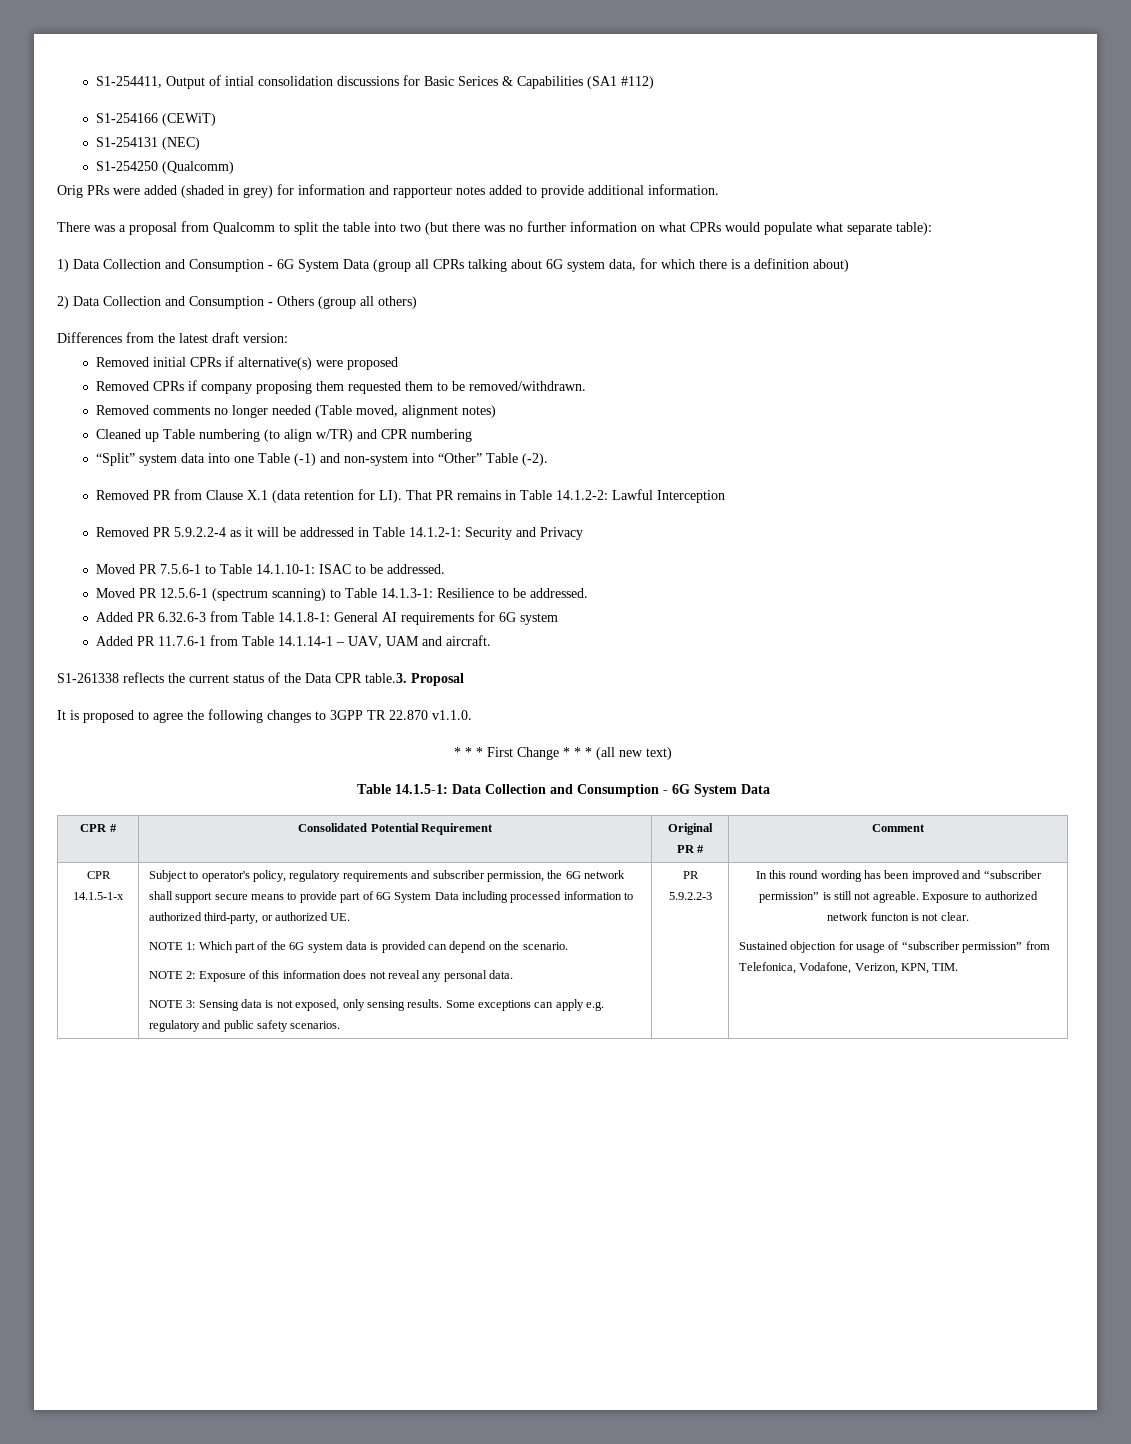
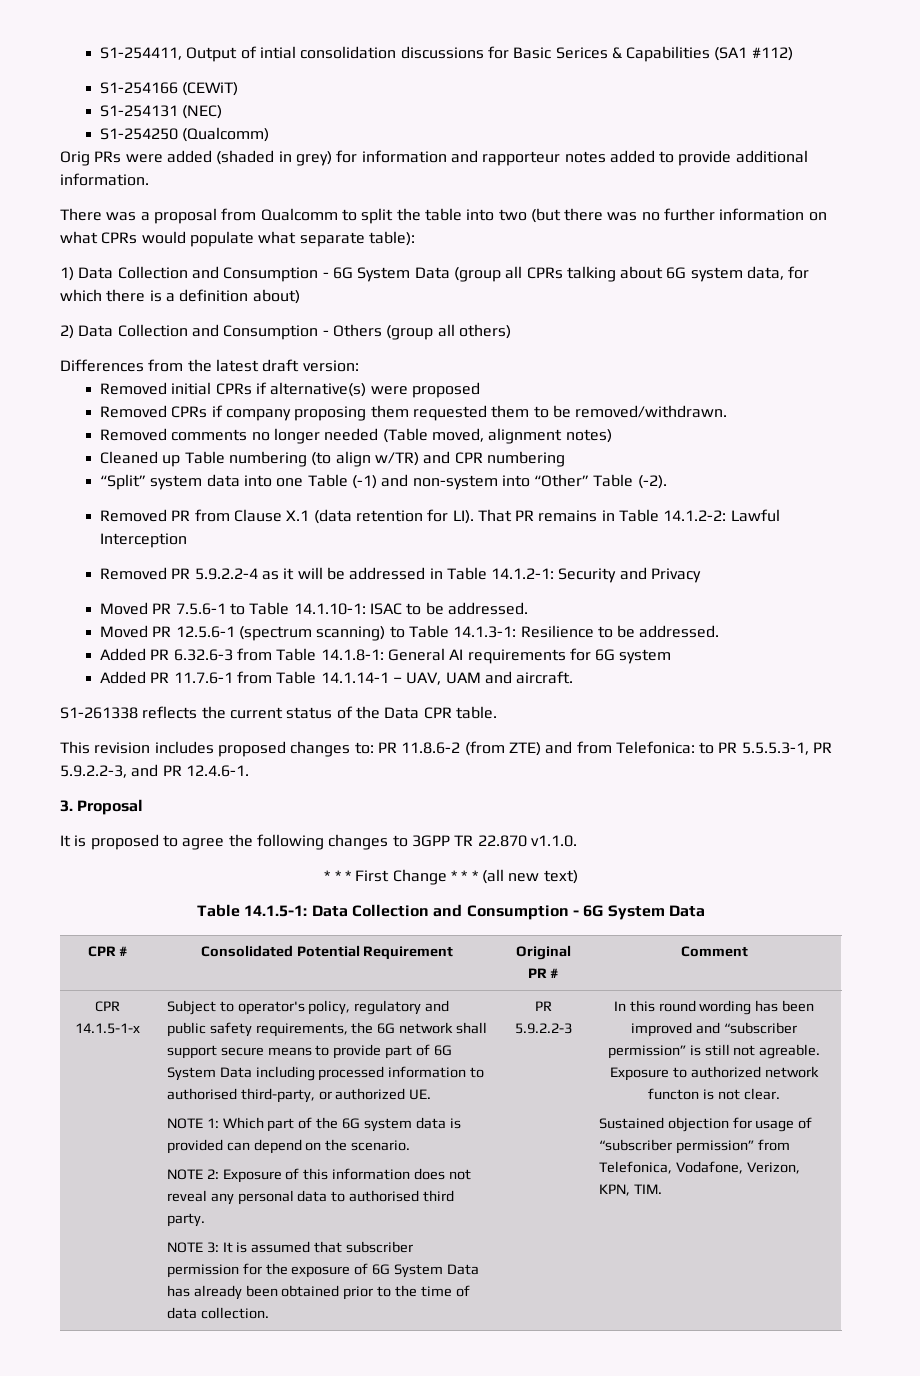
[365,673,407,683] table.3. -> [455,706,497,719] [60,741,833,757] [60,764,249,778] [60,800,73,812] table. // This revision includes proposed changes to: PR 11.8.6-2 (from ZTE) and from Telefonica: to PR 5.5.5.3-1, PR 5.9.2.2-3, and PR 12.4.6-1. // 3.
[342,870,544,882] requirements and subscriber permission, -> [425,1000,450,1012] [166,1022,348,1037] and public safety requirements,
[148,912,202,921] authorized -> [166,1088,237,1100] authorised
[489,970,514,979] [148,999,605,1011] [148,1020,341,1032] data. // NOTE 3: Sensing data is not exposed, only sensing results. Some exceptions can apply e.g. regulatory and public safety scenarios. -> [297,1190,455,1202] [166,1213,205,1227] [166,1241,414,1253] [166,1263,480,1278] [166,1285,471,1300] [166,1307,269,1319] data to authorised third party. // NOTE 3: It is assumed that subscriber permission for the exposure of 6G System Data has already been obtained prior to the time of data collection.

